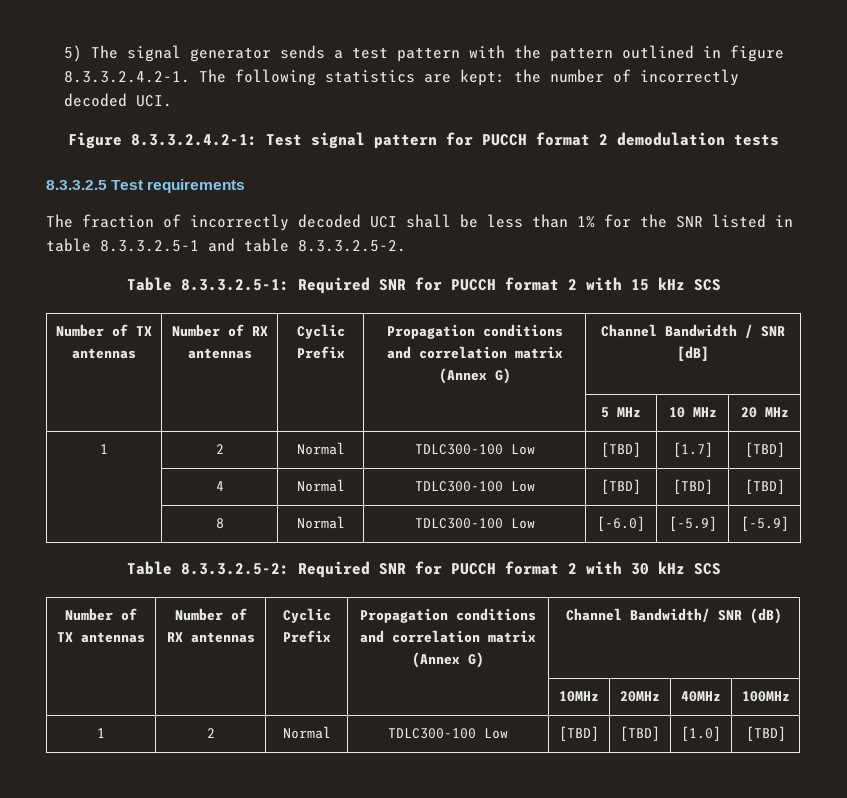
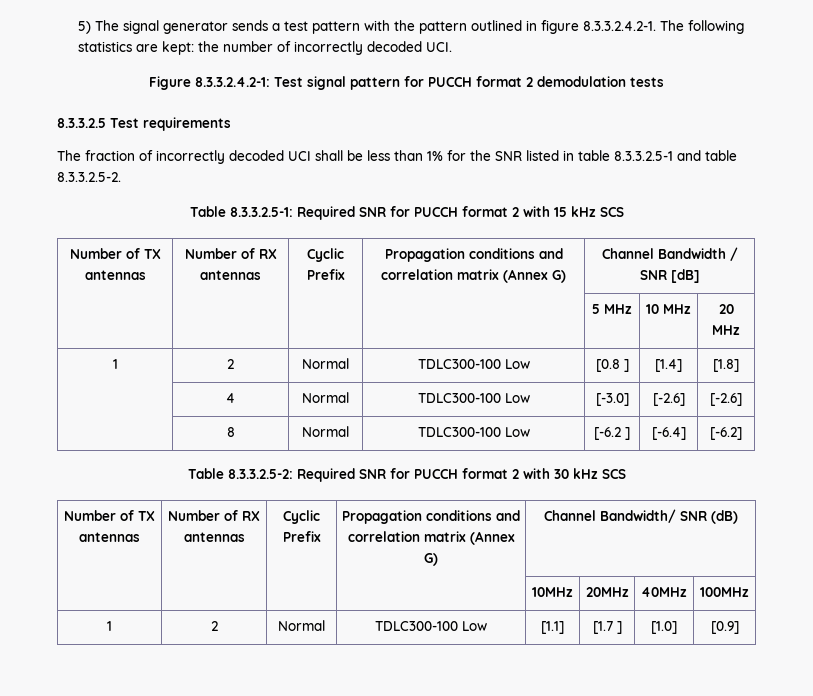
[601,442,641,457] [672,442,713,457] [744,442,785,457] [TBD] | [1.7] | [TBD] -> [595,359,629,372] [655,359,682,372] [713,359,739,372] [0.8 ] | [1.4] | [1.8]
[601,479,641,494] [672,479,713,494] [744,479,785,494] [TBD] | [TBD] | [TBD] -> [595,393,629,406] [652,393,685,406] [710,393,742,406] [-3.0] | [-2.6] | [-2.6]
[597,516,645,531] [668,516,717,531] [740,516,789,531] [-6.0] | [-5.9] | [-5.9] -> [594,427,630,440] [651,427,686,440] [710,427,742,440] [-6.2 ] | [-6.4] | [-6.2]
[559,726,599,741] [620,726,660,741] [TBD] | [TBD] -> [541,621,564,634] [592,621,622,634] [1.1] | [1.7 ]
[745,726,786,741] [TBD] -> [710,621,739,634] [0.9]

